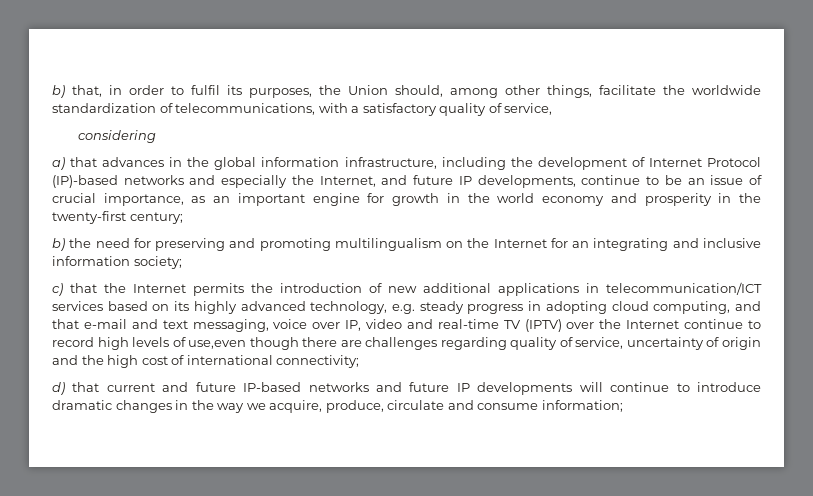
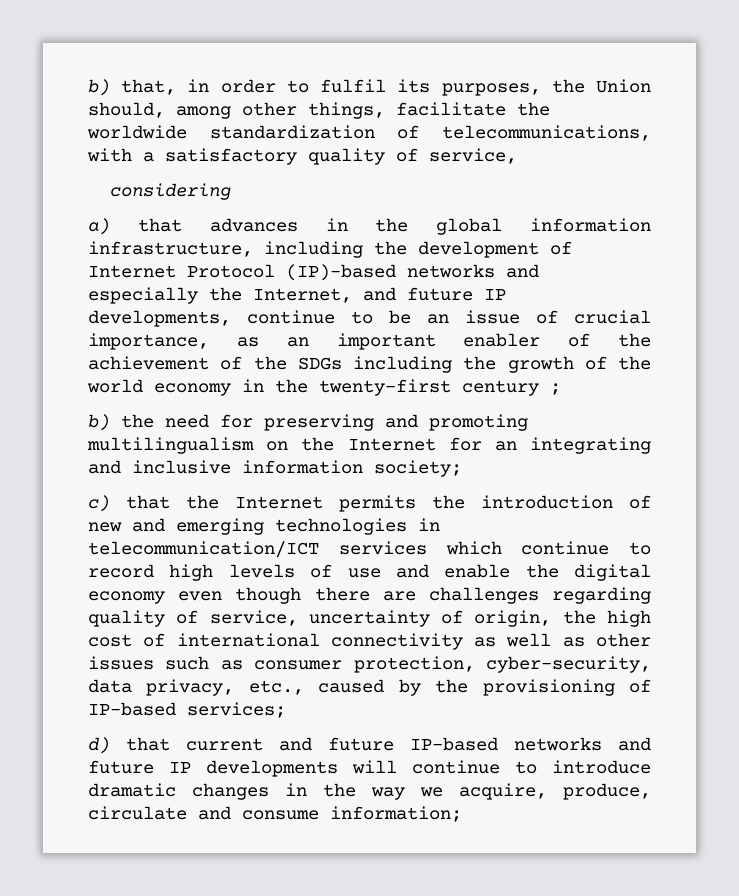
[312,193,460,206] engine for growth in -> [463,333,651,347] [88,356,607,373] enabler of the achievement of the SDGs including the growth of
[610,193,712,206] and prosperity -> (231, 389) none
[129,212,183,224] century; -> [462,380,561,396] century ;
[423,282,762,296] [52,301,761,314] [52,319,680,332] additional applications in telecommunication/ICT services based on its highly advanced technology, e.g. steady progress in adopting cloud computing, and that e-mail and text messaging, voice over IP, video and real-time TV (IPTV) over the Internet -> [132,518,440,535] [88,541,502,558] and emerging technologies in telecommunication/ICT services which
[188,340,247,349] use,even -> [347,564,651,581] [88,591,223,604] use and enable the digital economy even
[722,337,761,350] [52,355,78,365] origin and -> [474,610,552,627] origin,
[276,355,360,368] connectivity; -> [330,633,651,650] [88,656,651,673] [88,679,652,696] [88,702,286,718] connectivity as well as other issues such as consumer protection, cyber-security, data privacy, etc., caused by the provisioning of IP-based services;

